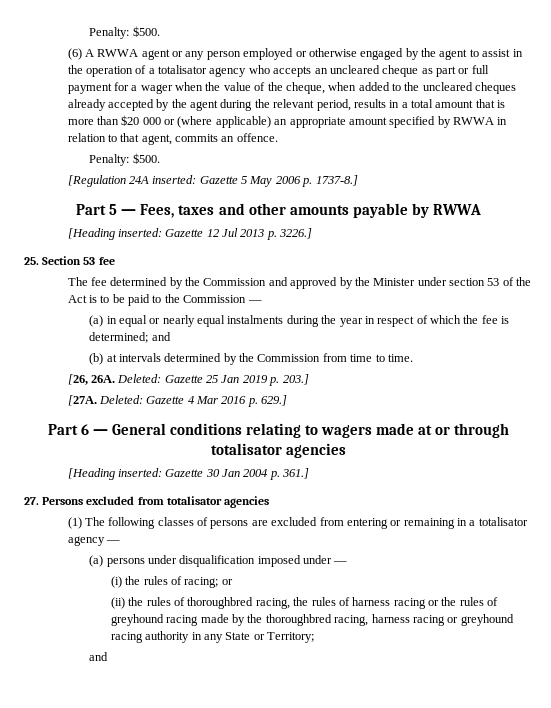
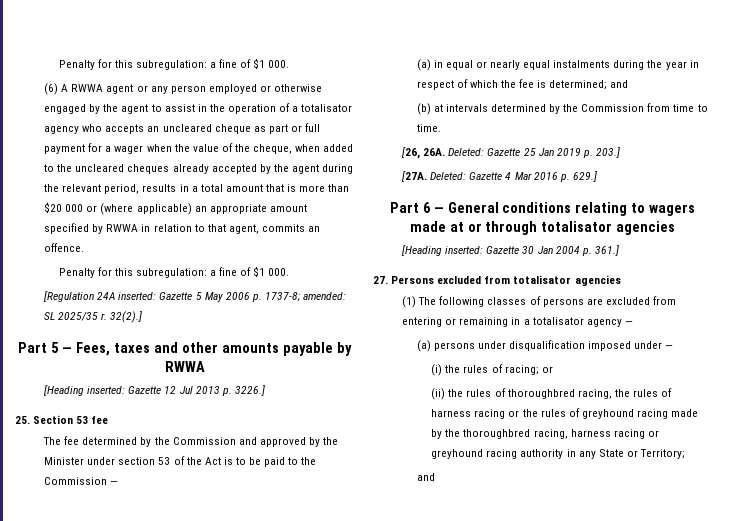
[89,26,160,39] Penalty: $500. -> [58,58,290,70] Penalty for this subregulation: a fine of $1 000.
[89,153,160,166] Penalty: $500. -> [58,266,290,278] Penalty for this subregulation: a fine of $1 000.
[315,175,358,186] 1737-8.] -> [264,292,347,302] [44,311,143,323] 1737-8; amended: SL 2025/35 r. 32(2).]

